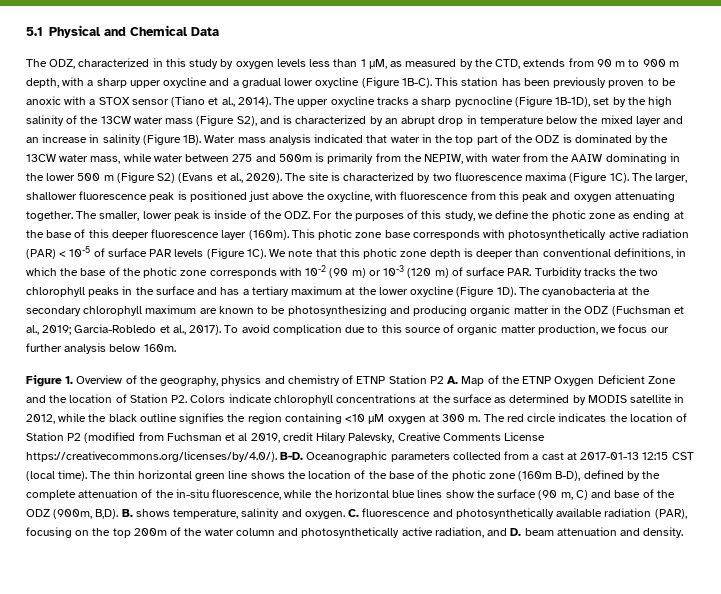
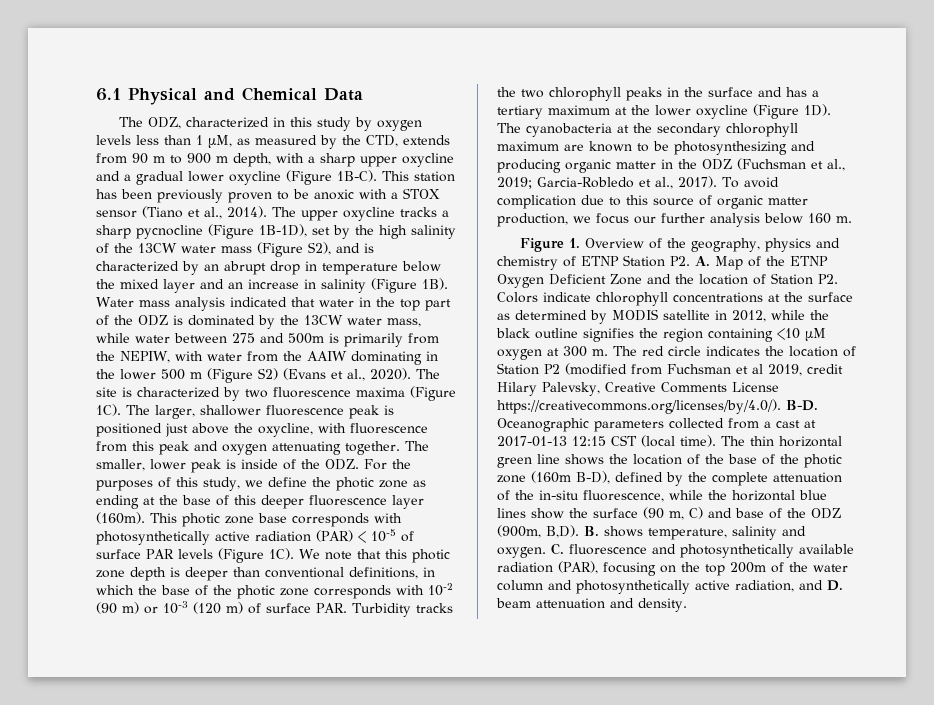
[26,27,43,36] 5.1 -> [96,88,121,101] 6.1
[143,344,176,352] 160m. -> [808,213,852,224] 160 m.
[429,376,444,384] P2 -> [670,256,690,266] P2.

